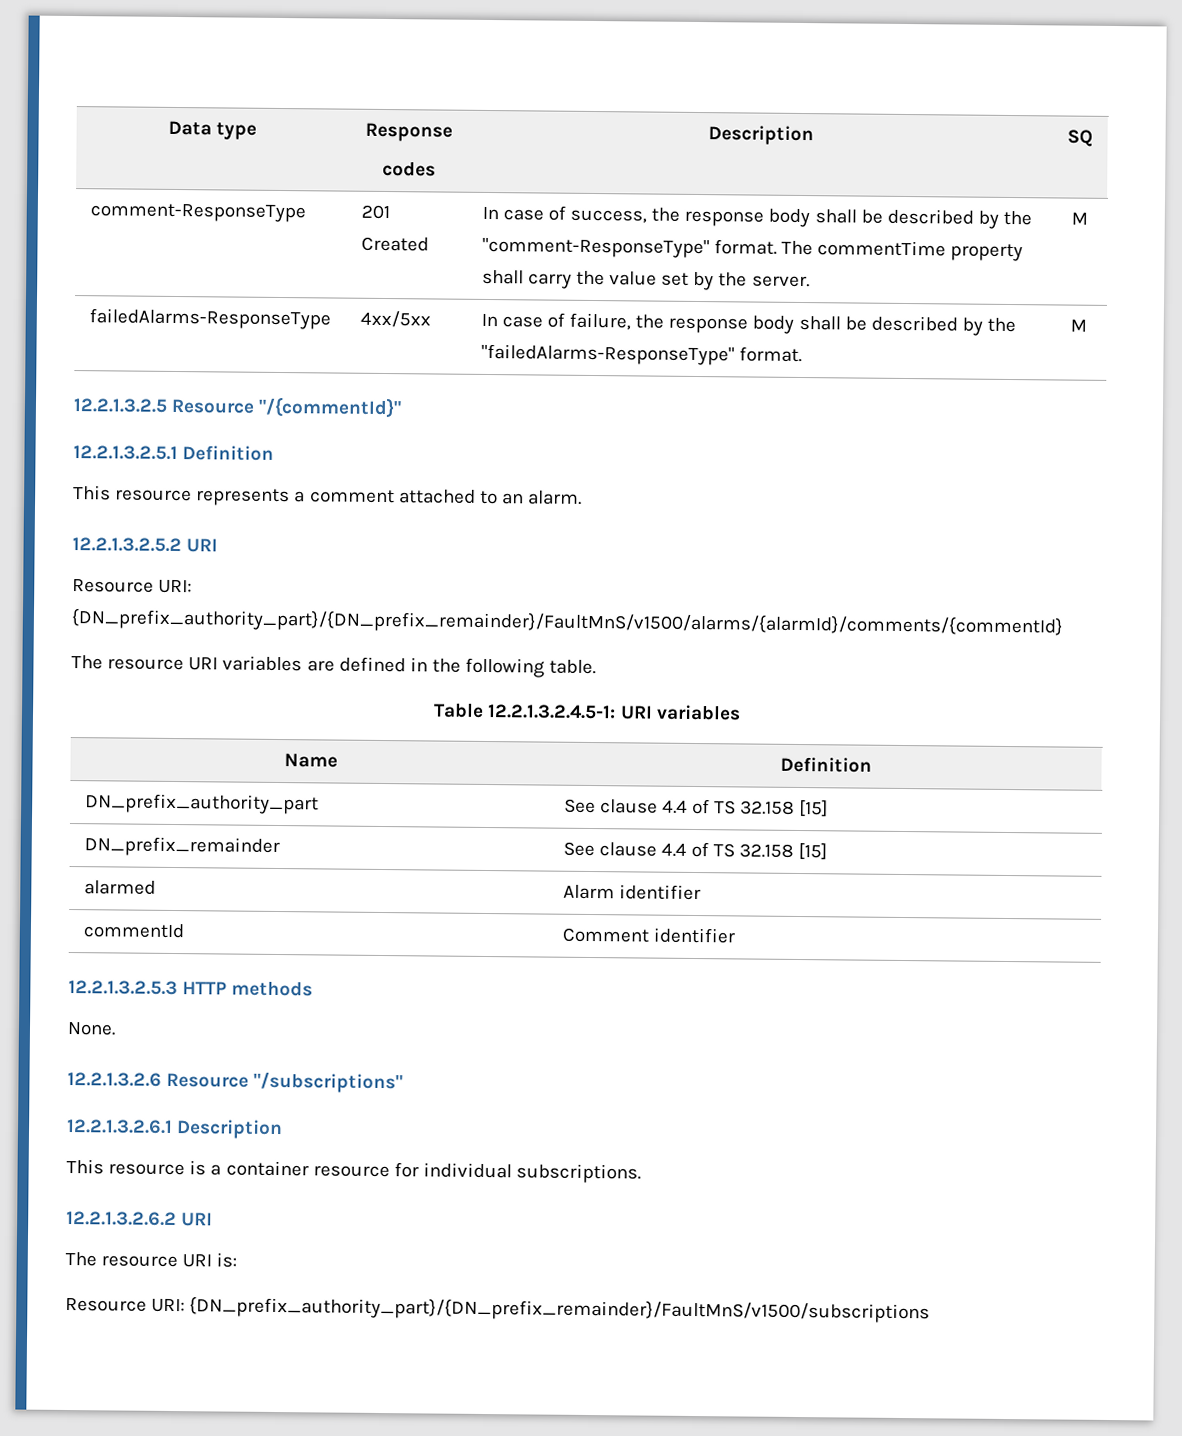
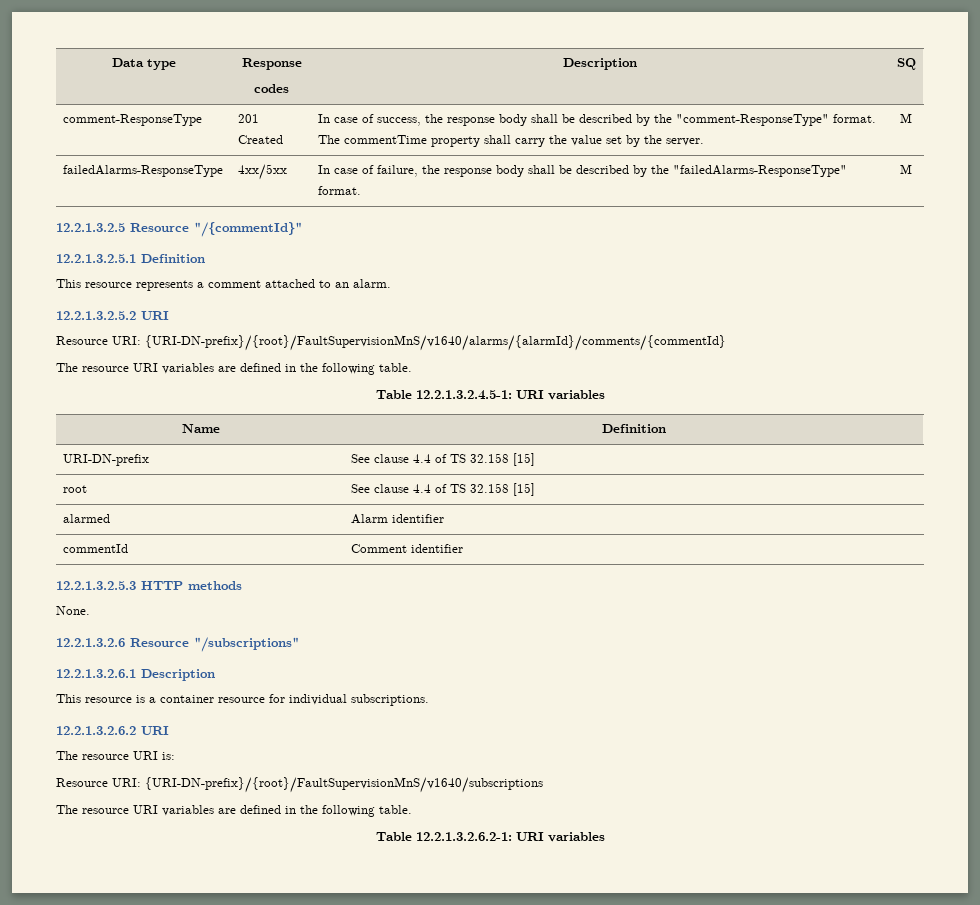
[71,608,1063,638] {DN_prefix_authority_part}/{DN_prefix_remainder}/FaultMnS/v1500/alarms/{alarmId}/comments/{commentId} -> [145,335,726,351] {URI-DN-prefix}/{root}/FaultSupervisionMnS/v1640/alarms/{alarmId}/comments/{commentId}
[84,793,319,815] [563,798,829,817] [83,836,280,858] DN_prefix_authority_part | See clause 4.4 of TS 32.158 [15] // DN_prefix_remainder -> [63,454,150,466] [351,453,536,466] [63,485,88,493] URI-DN-prefix | See clause 4.4 of TS 32.158 [15] // root
[189,1296,931,1324] {DN_prefix_authority_part}/{DN_prefix_remainder}/FaultMnS/v1500/subscriptions -> [145,777,543,793] [56,805,412,817] [375,832,605,842] {URI-DN-prefix}/{root}/FaultSupervisionMnS/v1640/subscriptions // The resource URI variables are defined in the following table. // Table 12.2.1.3.2.6.2-1: URI variables

